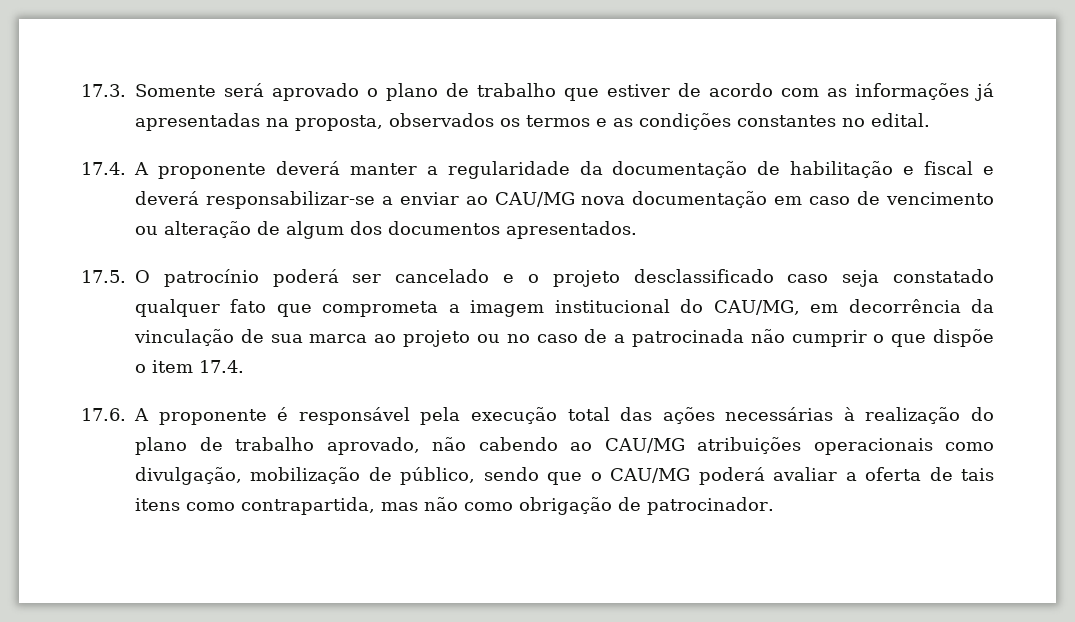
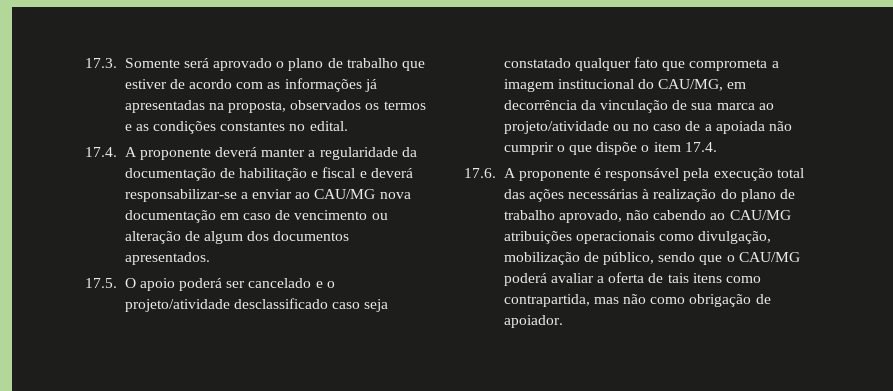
[163,269,259,287] patrocínio -> [139,278,175,291] apoio
[552,270,620,287] projeto -> [124,299,230,312] projeto/atividade
[403,330,471,347] projeto -> [503,121,609,134] projeto/atividade
[631,329,744,347] patrocinada -> [715,121,765,134] apoiada
[647,497,774,515] patrocinador. -> [503,315,563,328] apoiador.

